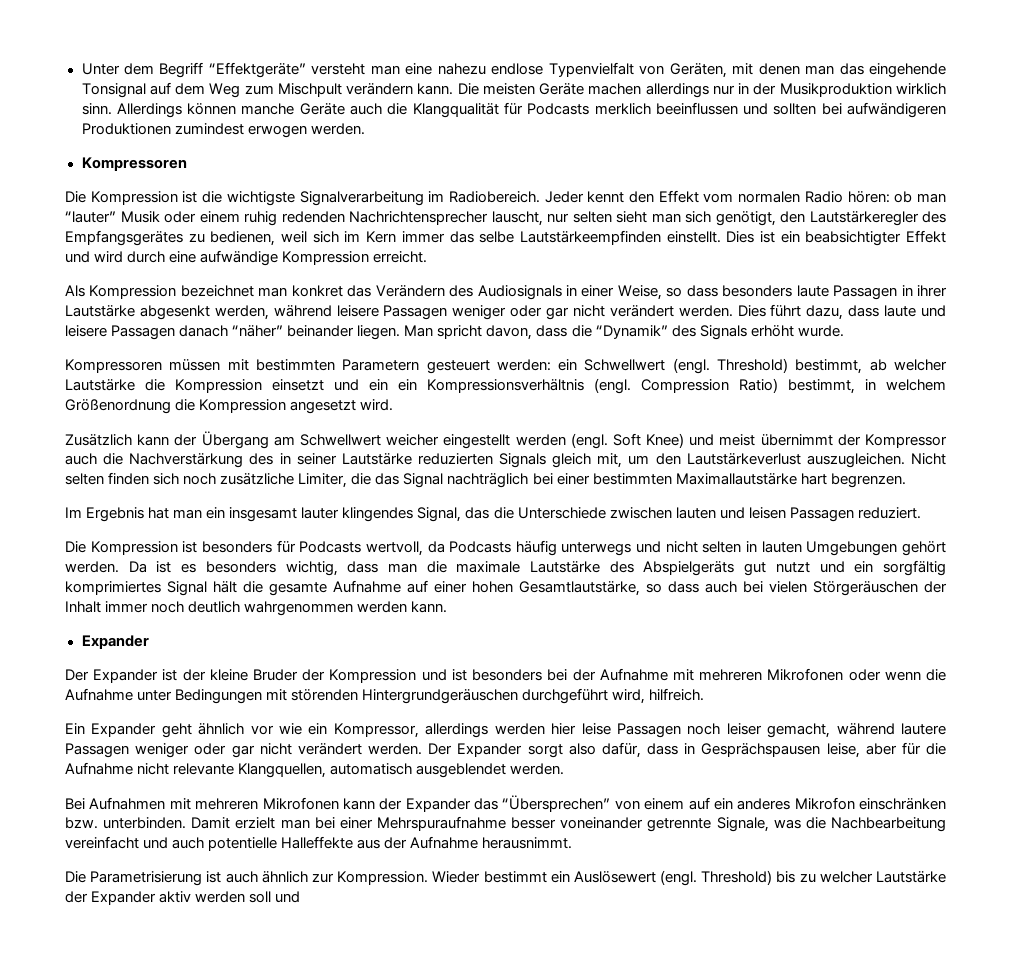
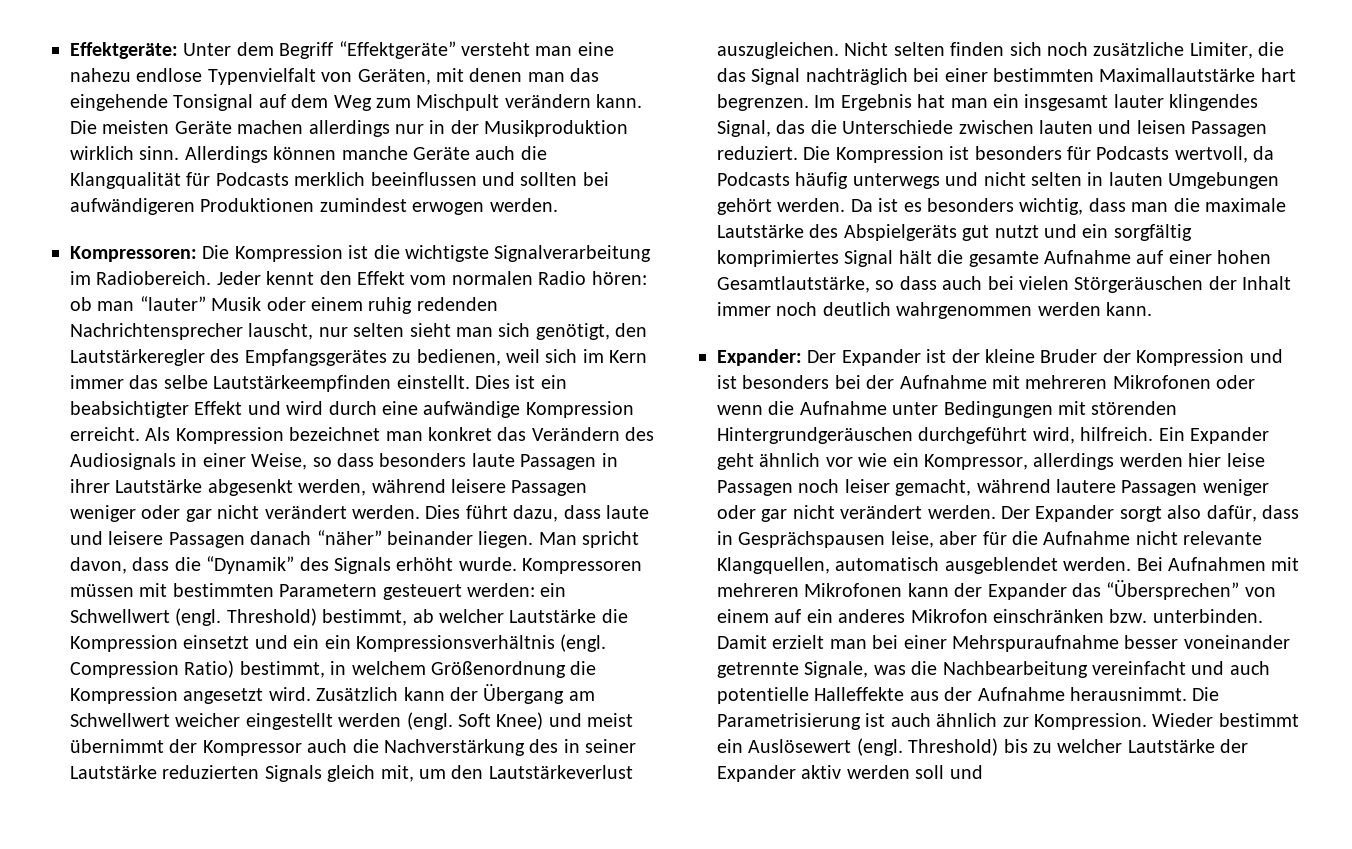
(81, 69) none -> [70,42,178,59] Effektgeräte:
[81,157,187,171] Kompressoren // -> [70,246,197,262] Kompressoren:
(428, 257) // -> (140, 434) none
(844, 331) // -> (517, 564) none
(394, 405) // -> (311, 694) none
(906, 480) // -> (809, 102) none
(921, 513) // -> (798, 153) none
[81,635,149,649] Expander // -> [717,349,802,366] Expander:
(705, 694) // -> (1154, 434) none
(565, 769) // -> (1132, 564) none
(573, 843) // -> (1187, 694) none

